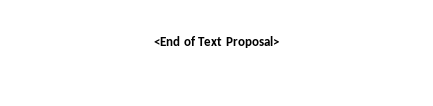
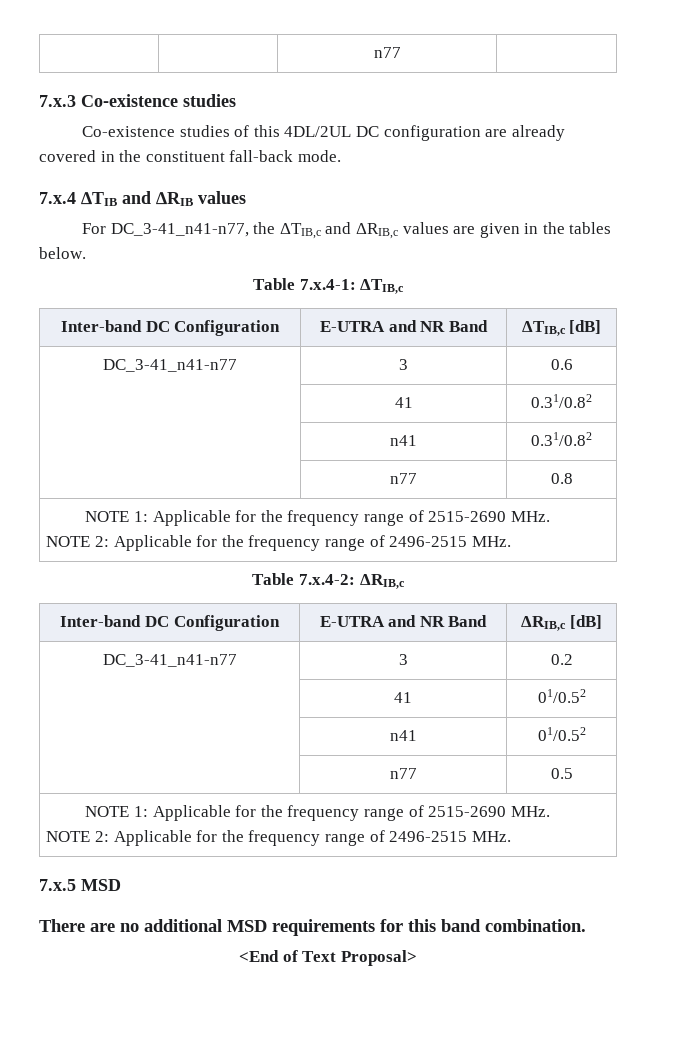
(154, 41) none -> [373,47,401,58] [39,94,236,107] [81,125,565,141] [39,150,341,162] [39,191,246,206] [81,222,612,239] [39,247,86,259] [252,278,405,294] [60,320,281,336] [320,320,488,332] [521,320,602,336] [103,359,237,372] [399,359,408,370] [550,359,573,370] [394,397,413,408] [531,394,592,408] [390,435,417,446] [531,432,592,446] [390,473,417,484] [550,473,573,484] [85,510,550,526] [46,535,511,551] [252,573,405,589] [60,615,280,631] [319,615,488,627] [521,615,602,631] [102,654,237,667] [398,654,408,665] [550,654,573,665] [394,692,412,703] [537,689,586,703] [389,730,417,741] [537,727,586,741] [389,768,417,779] [550,768,573,779] [85,805,550,821] [46,830,511,846] [39,879,121,891] [39,919,586,936] | | n77 | // 7.x.3 Co-existence studies // Co-existence studies of this 4DL/2UL DC configuration are already covered in the constituent fall-back mode. // 7.x.4 ∆TIB and ∆RIB values // For DC_3-41_n41-n77, the ΔTIB,c and ΔRIB,c values are given in the tables below. // Table 7.x.4-1: ΔTIB,c // Inter-band DC Configuration | E-UTRA and NR Band | ΔTIB,c [dB] // DC_3-41_n41-n77 | 3 | 0.6 // | 41 | 0.31/0.82 // | n41 | 0.31/0.82 // | n77 | 0.8 // NOTE 1: Applicable for the frequency range of 2515-2690 MHz. // NOTE 2: Applicable for the frequency range of 2496-2515 MHz. // Table 7.x.4-2: ΔRIB,c // Inter-band DC Configuration | E-UTRA and NR Band | ΔRIB,c [dB] // DC_3-41_n41-n77 | 3 | 0.2 // | 41 | 01/0.52 // | n41 | 01/0.52 // | n77 | 0.5 // NOTE 1: Applicable for the frequency range of 2515-2690 MHz. // NOTE 2: Applicable for the frequency range of 2496-2515 MHz. // 7.x.5 MSD // There are no additional MSD requirements for this band combination. //

